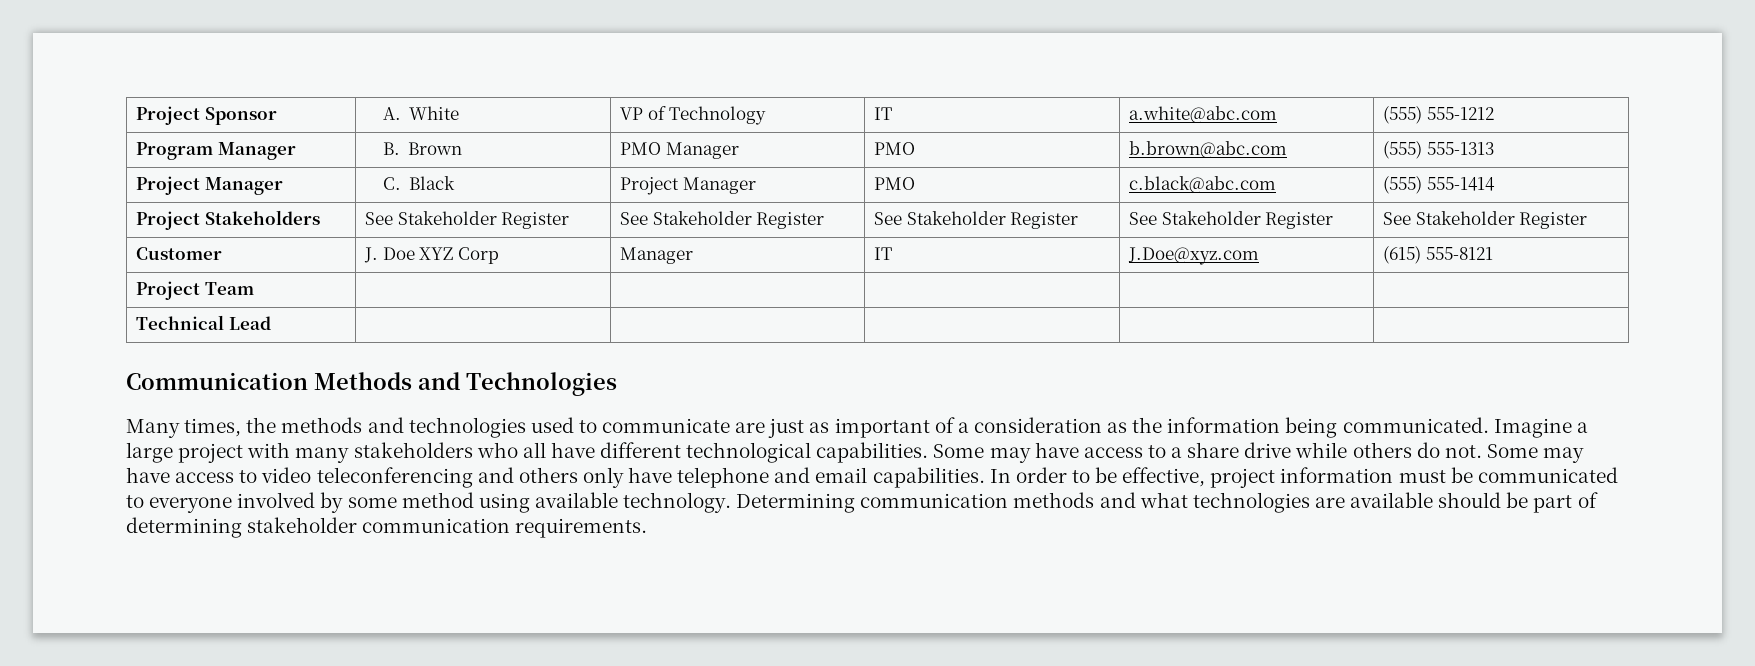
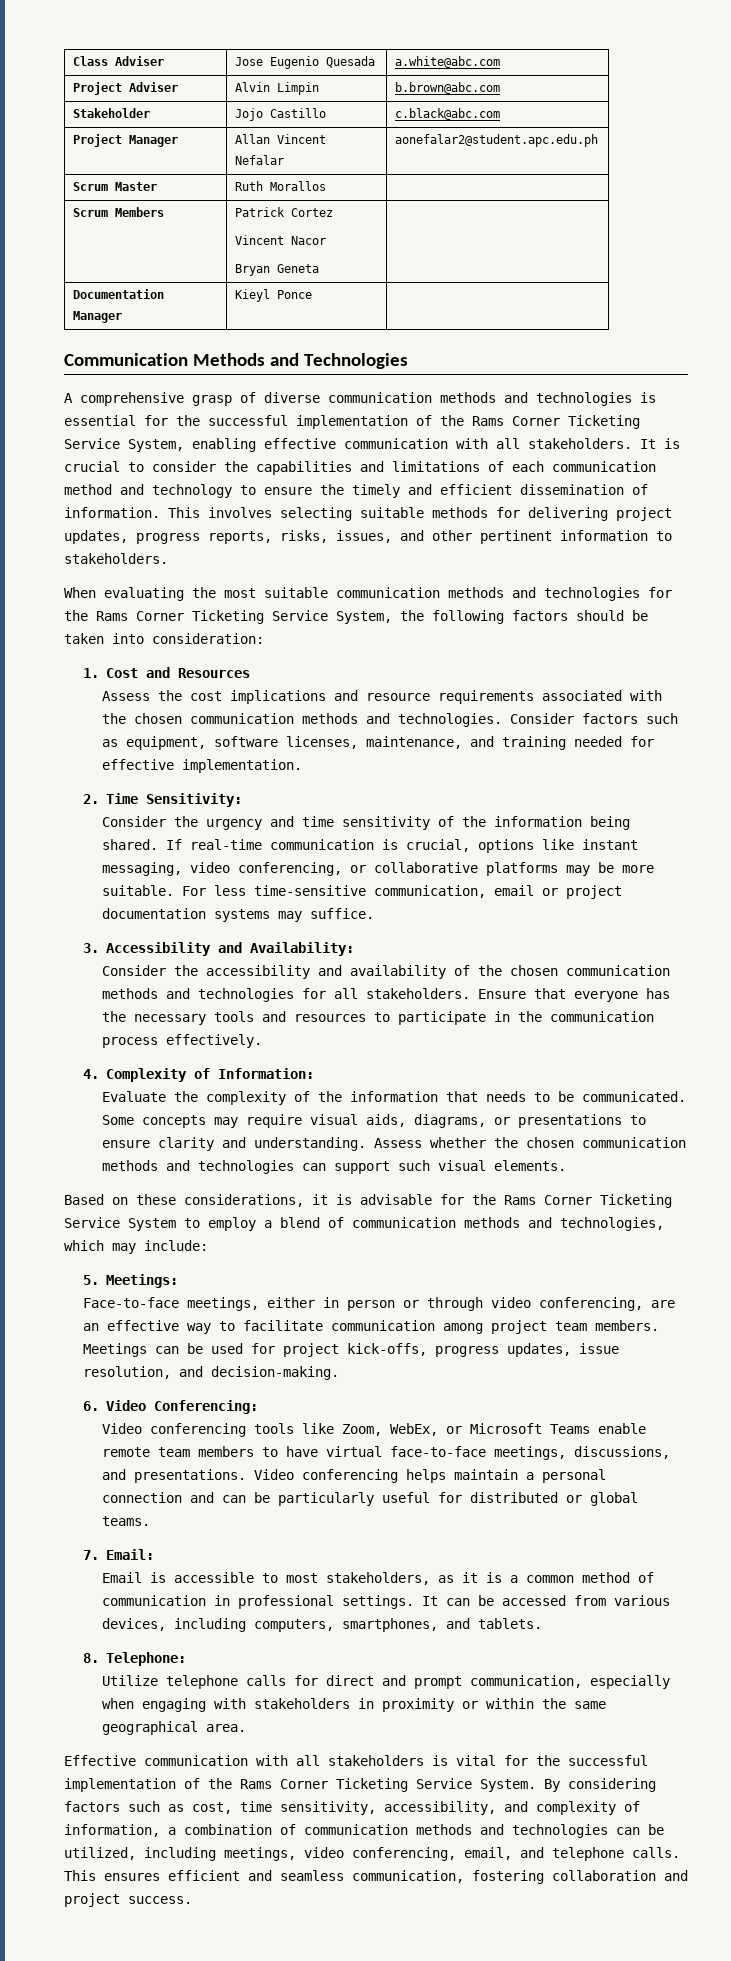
[135,106,277,125] [382,106,460,120] [619,106,767,125] [873,107,892,120] [1128,106,1277,123] [1382,106,1494,124] [135,142,296,160] [382,142,463,155] [619,142,739,159] [873,142,915,155] [1128,141,1287,158] [1382,141,1494,159] [135,176,283,195] [382,176,456,190] [619,177,756,195] [873,177,915,190] [1128,176,1276,193] [1382,176,1495,194] [135,210,320,230] [364,211,570,229] [619,211,825,229] [873,211,1079,229] [1128,211,1334,229] [1382,211,1588,229] [135,247,222,260] [363,247,499,264] [619,247,693,264] [873,247,892,260] [1127,247,1259,265] [1382,246,1493,264] [135,281,254,300] [135,315,271,330] [126,372,617,396] [126,417,1588,438] [126,442,1585,463] [126,467,1618,488] [126,492,1598,513] [126,517,648,538] Project Sponsor | A. White | VP of Technology | IT | a.white@abc.com | (555) 555-1212 // Program Manager | B. Brown | PMO Manager | PMO | b.brown@abc.com | (555) 555-1313 // Project Manager | C. Black | Project Manager | PMO | c.black@abc.com | (555) 555-1414 // Project Stakeholders | See Stakeholder Register | See Stakeholder Register | See Stakeholder Register | See Stakeholder Register | See Stakeholder Register // Customer | J. Doe XYZ Corp | Manager | IT | J.Doe@xyz.com | (615) 555-8121 // Project Team | | | | | // Technical Lead | | | | | // Communication Methods and Technologies // Many times, the methods and technologies used to communicate are just as important of a consideration as the information being communicated. Imagine a large project with many stakeholders who all have different technological capabilities. Some may have access to a share drive while others do not. Some may have access to video teleconferencing and others only have telephone and email capabilities. In order to be effective, project information must be communicated to everyone involved by some method using available technology. Determining communication methods and what technologies are available should be part of determining stakeholder communication requirements. -> [72,56,164,66] [234,56,375,69] [394,56,500,68] [72,82,178,95] [234,82,319,95] [394,82,500,94] [72,108,150,118] [234,108,326,121] [394,108,500,120] [72,134,178,147] [234,134,326,144] [234,155,284,165] [394,134,598,147] [72,182,157,191] [234,181,326,191] [72,207,164,217] [234,207,333,217] [234,235,326,245] [234,264,319,276] [72,289,164,299] [72,311,122,323] [234,289,312,302] [64,353,409,369] [64,392,656,406] [64,415,640,429] [64,438,680,452] [64,461,656,475] [64,484,648,498] [64,507,672,521] [64,530,672,544] [64,553,168,564] [64,587,672,601] [64,610,648,624] [64,633,264,644] [82,667,250,678] [101,690,662,704] [101,713,678,727] [101,736,654,750] [101,759,302,773] [82,793,242,807] [101,816,630,830] [101,839,638,853] [101,862,654,876] [101,885,622,899] [101,908,374,922] [82,942,354,956] [101,965,670,979] [101,988,670,1002] [101,1011,654,1025] [101,1034,262,1048] [82,1068,314,1082] [101,1091,686,1105] [101,1114,646,1128] [101,1137,686,1151] [101,1160,566,1174] [64,1194,672,1208] [64,1217,664,1231] [64,1240,208,1254] [82,1274,178,1288] [82,1297,675,1311] [82,1320,659,1334] [82,1343,619,1357] [82,1366,339,1380] [82,1400,258,1414] [101,1423,646,1437] [101,1446,670,1460] [101,1469,606,1483] [101,1492,638,1506] [101,1516,150,1526] [82,1549,154,1560] [101,1572,654,1585] [101,1595,670,1609] [101,1618,542,1632] [82,1652,186,1666] [101,1675,670,1689] [101,1698,606,1712] [101,1721,246,1735] [64,1755,648,1766] [64,1778,656,1792] [64,1801,640,1815] [64,1824,664,1838] [64,1847,680,1861] [64,1870,688,1884] [64,1893,192,1907] Class Adviser | Jose Eugenio Quesada | a.white@abc.com // Project Adviser | Alvin Limpin | b.brown@abc.com // Stakeholder | Jojo Castillo | c.black@abc.com // Project Manager | Allan Vincent Nefalar | aonefalar2@student.apc.edu.ph // Scrum Master | Ruth Morallos | // Scrum Members | Patrick Cortez // Vincent Nacor // Bryan Geneta | // Documentation Manager | Kieyl Ponce | // Communication Methods and Technologies // A comprehensive grasp of diverse communication methods and technologies is essential for the successful implementation of the Rams Corner Ticketing Service System, enabling effective communication with all stakeholders. It is crucial to consider the capabilities and limitations of each communication method and technology to ensure the timely and efficient dissemination of information. This involves selecting suitable methods for delivering project updates, progress reports, risks, issues, and other pertinent information to stakeholders. // When evaluating the most suitable communication methods and technologies for the Rams Corner Ticketing Service System, the following factors should be taken into consideration: // 1. Cost and Resources // Assess the cost implications and resource requirements associated with the chosen communication methods and technologies. Consider factors such as equipment, software licenses, maintenance, and training needed for effective implementation. // 2. Time Sensitivity: // Consider the urgency and time sensitivity of the information being shared. If real-time communication is crucial, options like instant messaging, video conferencing, or collaborative platforms may be more suitable. For less time-sensitive communication, email or project documentation systems may suffice. // 3. Accessibility and Availability: // Consider the accessibility and availability of the chosen communication methods and technologies for all stakeholders. Ensure that everyone has the necessary tools and resources to participate in the communication process effectively. // 4. Complexity of Information: // Evaluate the complexity of the information that needs to be communicated. Some concepts may require visual aids, diagrams, or presentations to ensure clarity and understanding. Assess whether the chosen communication methods and technologies can support such visual elements. // Based on these considerations, it is advisable for the Rams Corner Ticketing Service System to employ a blend of communication methods and technologies, which may include: // 5. Meetings: // Face-to-face meetings, either in person or through video conferencing, are an effective way to facilitate communication among project team members. Meetings can be used for project kick-offs, progress updates, issue resolution, and decision-making. // 6. Video Conferencing: // Video conferencing tools like Zoom, WebEx, or Microsoft Teams enable remote team members to have virtual face-to-face meetings, discussions, and presentations. Video conferencing helps maintain a personal connection and can be particularly useful for distributed or global teams. // 7. Email: // Email is accessible to most stakeholders, as it is a common method of communication in professional settings. It can be accessed from various devices, including computers, smartphones, and tablets. // 8. Telephone: // Utilize telephone calls for direct and prompt communication, especially when engaging with stakeholders in proximity or within the same geographical area. // Effective communication with all stakeholders is vital for the successful implementation of the Rams Corner Ticketing Service System. By considering factors such as cost, time sensitivity, accessibility, and complexity of information, a combination of communication methods and technologies can be utilized, including meetings, video conferencing, email, and telephone calls. This ensures efficient and seamless communication, fostering collaboration and project success.

